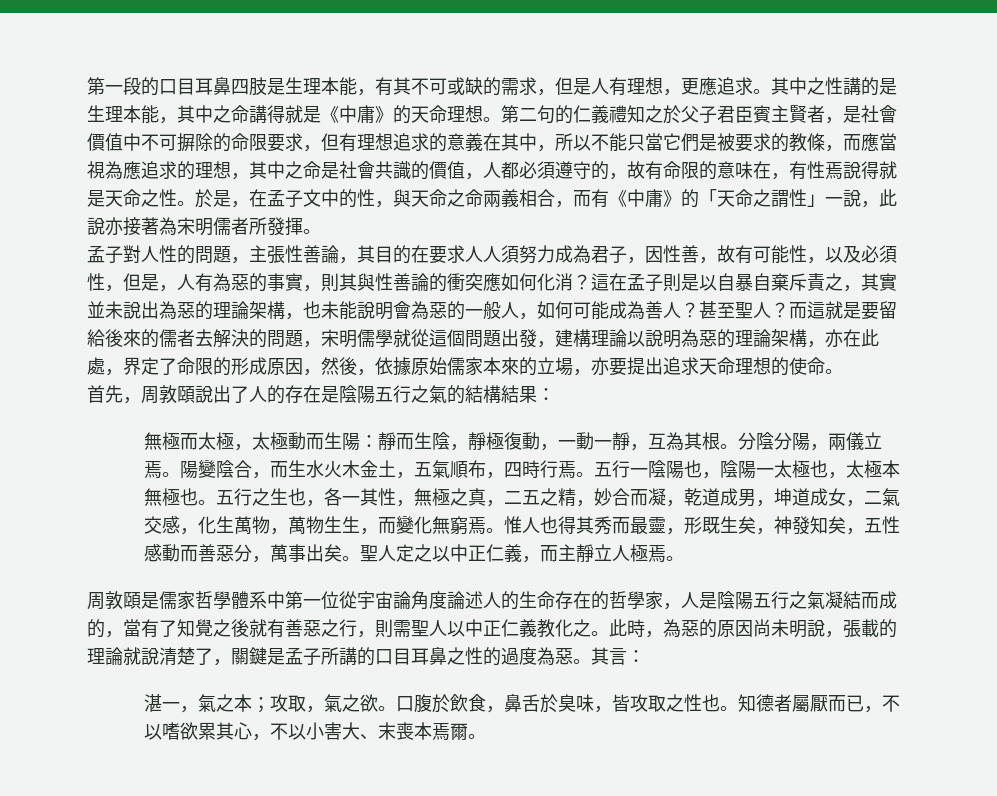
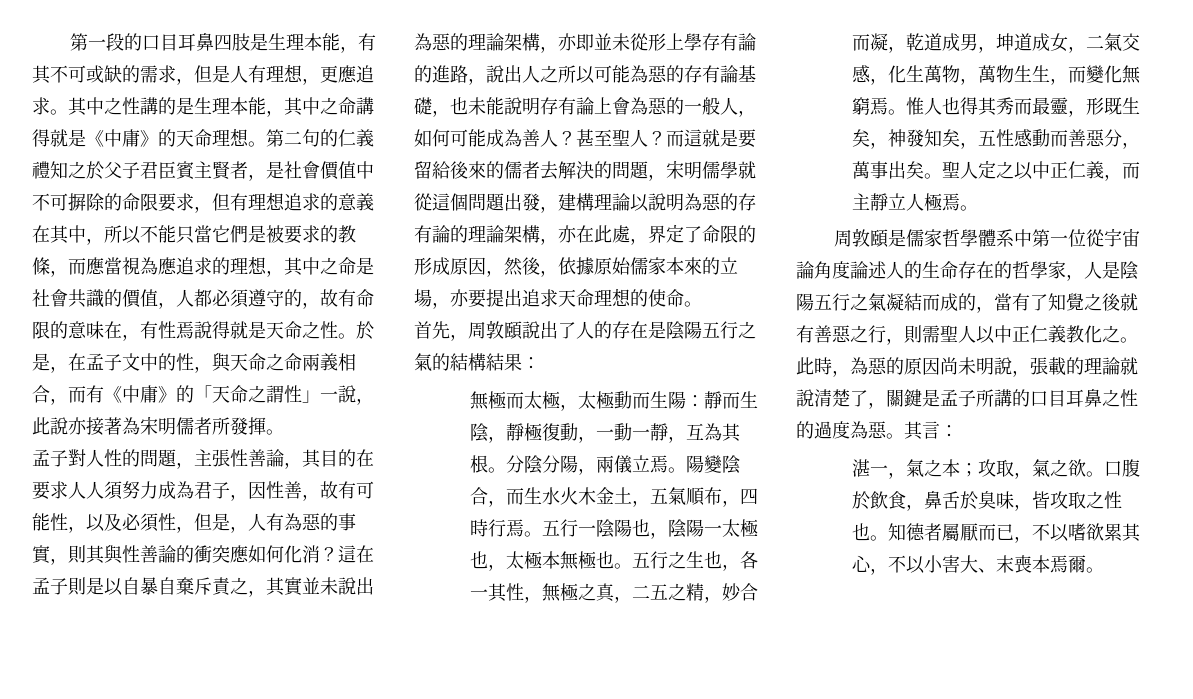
(303, 316) none -> [558,33,756,51] [414,65,756,85] [414,97,450,117] 亦即並未從形上學存有論的進路，說出人之所以可能為惡的存有論基礎，
(393, 311) none -> [540,97,612,115] 存有論上
(735, 338) none -> [738,193,756,211] [414,225,468,243] 存有論的

